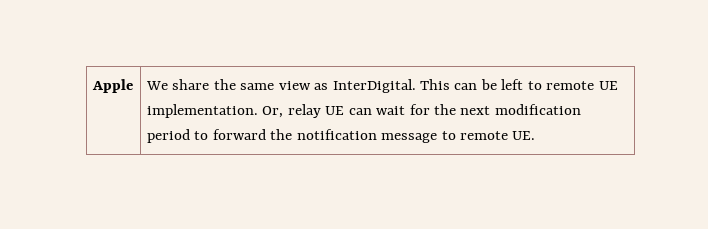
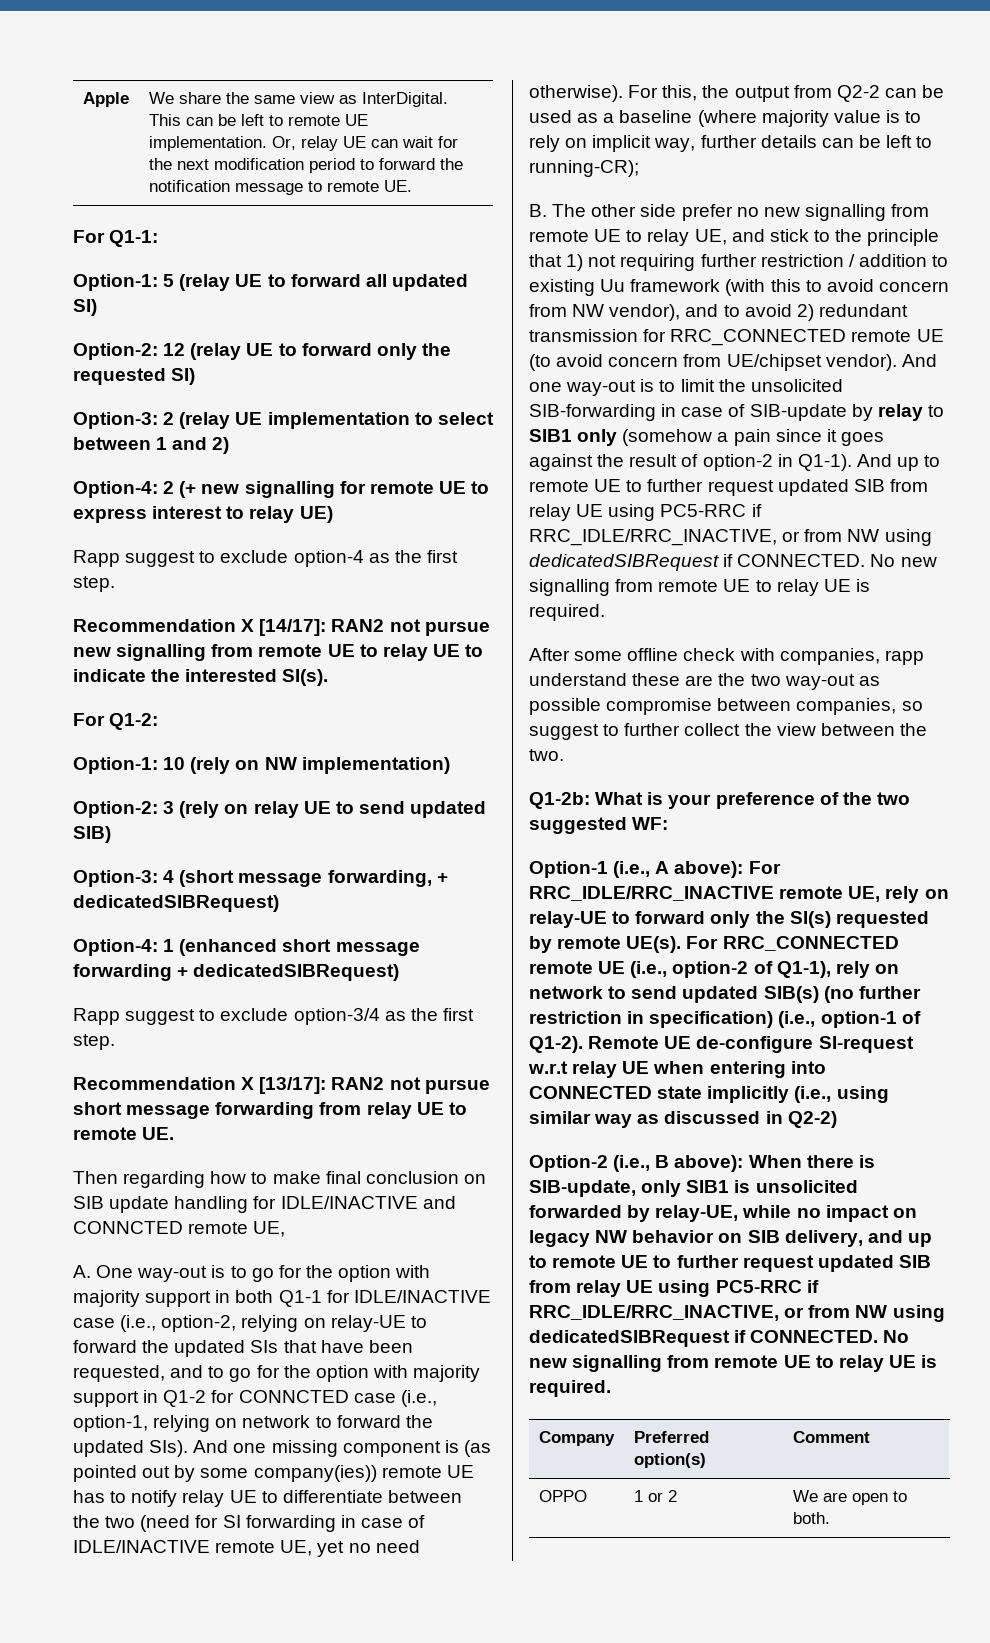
(536, 135) none -> [73,230,159,247] [73,274,468,291] [73,299,97,316] [73,343,451,360] [73,368,196,385] [73,412,494,429] [73,437,230,454] [73,481,490,498] [73,506,333,523] [73,550,458,567] [73,576,115,592] [73,619,490,636] [73,644,484,661] [73,669,329,686] [73,713,159,730] [73,757,450,774] [73,801,487,818] [73,826,111,843] [73,870,448,887] [73,895,279,912] [73,939,420,956] [73,964,400,981] [73,1008,474,1025] [73,1034,115,1050] [73,1077,490,1094] [73,1102,467,1119] [73,1127,175,1140] [73,1171,486,1188] [73,1196,456,1213] [73,1221,286,1237] [73,1265,431,1282] [73,1290,491,1307] [73,1315,427,1332] [73,1340,413,1357] [73,1365,481,1382] [73,1390,437,1407] [73,1415,433,1432] [73,1440,491,1457] [73,1465,474,1482] [73,1490,462,1507] [73,1515,426,1532] [73,1540,420,1557] [529,85,945,102] [529,110,922,127] [529,135,933,152] [529,160,639,177] [529,204,930,221] [529,229,940,246] [529,254,949,271] [529,279,949,296] [529,304,908,321] [529,329,944,346] [529,354,937,371] [529,379,843,396] [529,404,944,421] [529,429,884,446] [529,454,941,471] [529,479,928,496] [529,504,762,521] [529,529,932,546] [529,554,937,571] [529,579,870,596] [529,604,605,621] [529,648,924,665] [529,673,880,690] [529,698,923,715] [529,723,927,740] [529,749,564,761] [529,792,910,809] [529,817,669,834] [529,861,781,878] [529,886,949,903] [529,911,929,928] [529,936,899,953] [529,961,899,978] [529,986,921,1003] [529,1011,921,1028] [529,1036,914,1053] [528,1061,826,1078] [529,1086,889,1103] [529,1111,837,1128] [529,1155,875,1172] [529,1180,858,1197] [529,1205,917,1222] [529,1230,932,1247] [529,1255,931,1272] [529,1280,819,1297] [529,1305,945,1322] [529,1330,910,1347] [529,1355,938,1372] [529,1380,611,1397] [538,1431,615,1446] [633,1431,709,1443] [633,1453,706,1468] [792,1431,870,1443] [538,1490,587,1502] [633,1490,677,1502] [792,1490,907,1505] [792,1512,830,1524] // For Q1-1: // Option-1: 5 (relay UE to forward all updated SI) // Option-2: 12 (relay UE to forward only the requested SI) // Option-3: 2 (relay UE implementation to select between 1 and 2) // Option-4: 2 (+ new signalling for remote UE to express interest to relay UE) // Rapp suggest to exclude option-4 as the first step. // Recommendation X [14/17]: RAN2 not pursue new signalling from remote UE to relay UE to indicate the interested SI(s). // For Q1-2: // Option-1: 10 (rely on NW implementation) // Option-2: 3 (rely on relay UE to send updated SIB) // Option-3: 4 (short message forwarding, + dedicatedSIBRequest) // Option-4: 1 (enhanced short message forwarding + dedicatedSIBRequest) // Rapp suggest to exclude option-3/4 as the first step. // Recommendation X [13/17]: RAN2 not pursue short message forwarding from relay UE to remote UE. // Then regarding how to make final conclusion on SIB update handling for IDLE/INACTIVE and CONNCTED remote UE, // A. One way-out is to go for the option with majority support in both Q1-1 for IDLE/INACTIVE case (i.e., option-2, relying on relay-UE to forward the updated SIs that have been requested, and to go for the option with majority support in Q1-2 for CONNCTED case (i.e., option-1, relying on network to forward the updated SIs). And one missing component is (as pointed out by some company(ies)) remote UE has to notify relay UE to differentiate between the two (need for SI forwarding in case of IDLE/INACTIVE remote UE, yet no need otherwise). For this, the output from Q2-2 can be used as a baseline (where majority value is to rely on implicit way, further details can be left to running-CR); // B. The other side prefer no new signalling from remote UE to relay UE, and stick to the principle that 1) not requiring further restriction / addition to existing Uu framework (with this to avoid concern from NW vendor), and to avoid 2) redundant transmission for RRC_CONNECTED remote UE (to avoid concern from UE/chipset vendor). And one way-out is to limit the unsolicited SIB-forwarding in case of SIB-update by relay to SIB1 only (somehow a pain since it goes against the result of option-2 in Q1-1). And up to remote UE to further request updated SIB from relay UE using PC5-RRC if RRC_IDLE/RRC_INACTIVE, or from NW using dedicatedSIBRequest if CONNECTED. No new signalling from remote UE to relay UE is required. // After some offline check with companies, rapp understand these are the two way-out as possible compromise between companies, so suggest to further collect the view between the two. // Q1-2b: What is your preference of the two suggested WF: // Option-1 (i.e., A above): For RRC_IDLE/RRC_INACTIVE remote UE, rely on relay-UE to forward only the SI(s) requested by remote UE(s). For RRC_CONNECTED remote UE (i.e., option-2 of Q1-1), rely on network to send updated SIB(s) (no further restriction in specification) (i.e., option-1 of Q1-2). Remote UE de-configure SI-request w.r.t relay UE when entering into CONNECTED state implicitly (i.e., using similar way as discussed in Q2-2) // Option-2 (i.e., B above): When there is SIB-update, only SIB1 is unsolicited forwarded by relay-UE, while no impact on legacy NW behavior on SIB delivery, and up to remote UE to further request updated SIB from relay UE using PC5-RRC if RRC_IDLE/RRC_INACTIVE, or from NW using dedicatedSIBRequest if CONNECTED. No new signalling from remote UE to relay UE is required. // Company | Preferred option(s) | Comment // OPPO | 1 or 2 | We are open to both.

